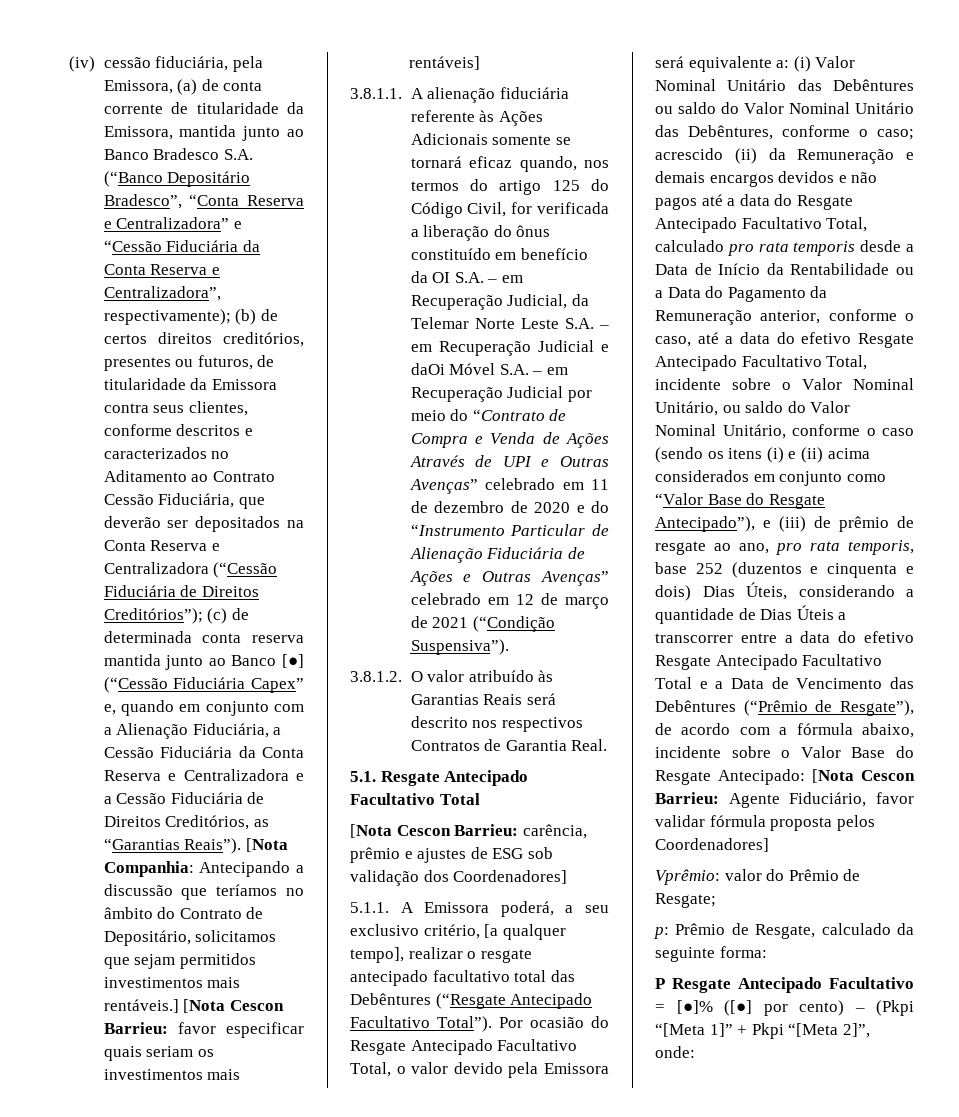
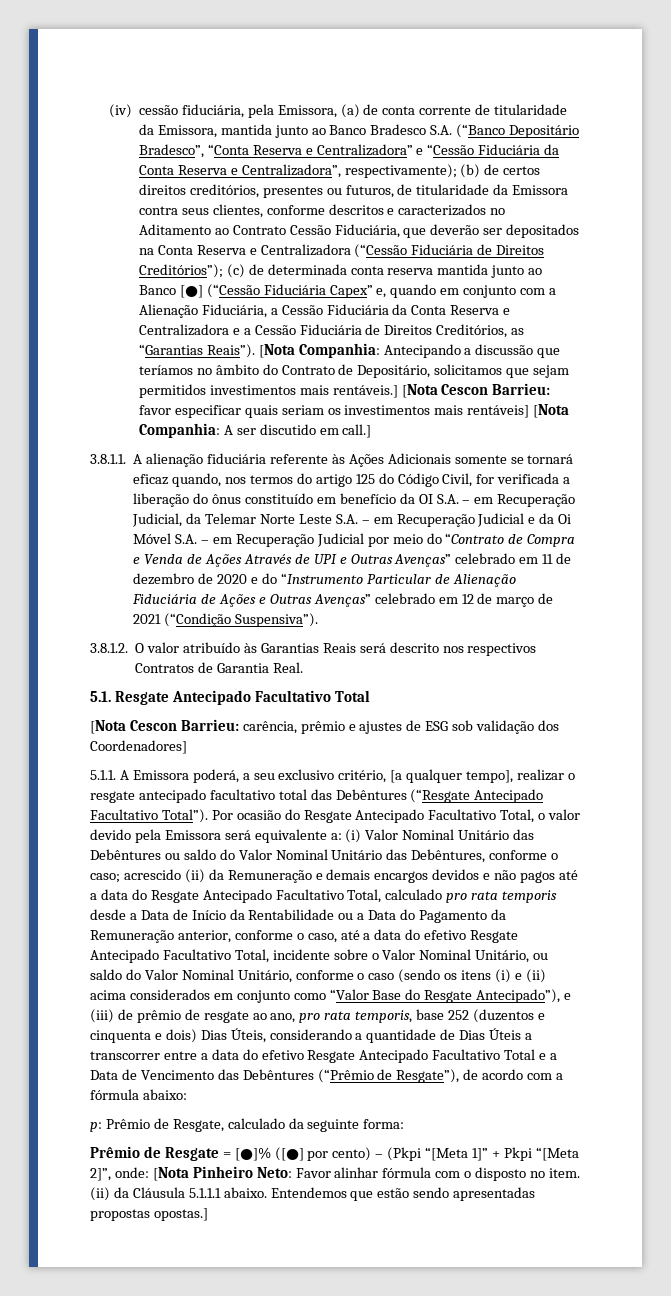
(480, 63) none -> [533,404,570,418] [138,423,372,438] [Nota Companhia: A ser discutido em call.]
[410,363,445,375] daOi -> [539,513,572,524] da Oi
[862,723,914,738] [655,746,914,758] [655,769,915,785] [655,792,914,808] [655,815,875,831] [655,838,769,852] [655,869,861,885] [655,893,716,908] abaixo, incidente sobre o Valor Base do Resgate Antecipado: [Nota Cescon Barrieu: Agente Fiduciário, favor validar fórmula proposta pelos Coordenadores] // Vprêmio: valor do Prêmio de Resgate; -> [142,1089,187,1100] abaixo:
[655,977,914,993] P Resgate Antecipado Facultativo -> [90,1146,219,1161] Prêmio de Resgate
(695, 1052) none -> [152,1166,580,1181] [90,1187,536,1201] [90,1208,208,1221] [Nota Pinheiro Neto: Favor alinhar fórmula com o disposto no item. (ii) da Cláusula 5.1.1.1 abaixo. Entendemos que estão sendo apresentadas propostas opostas.]

